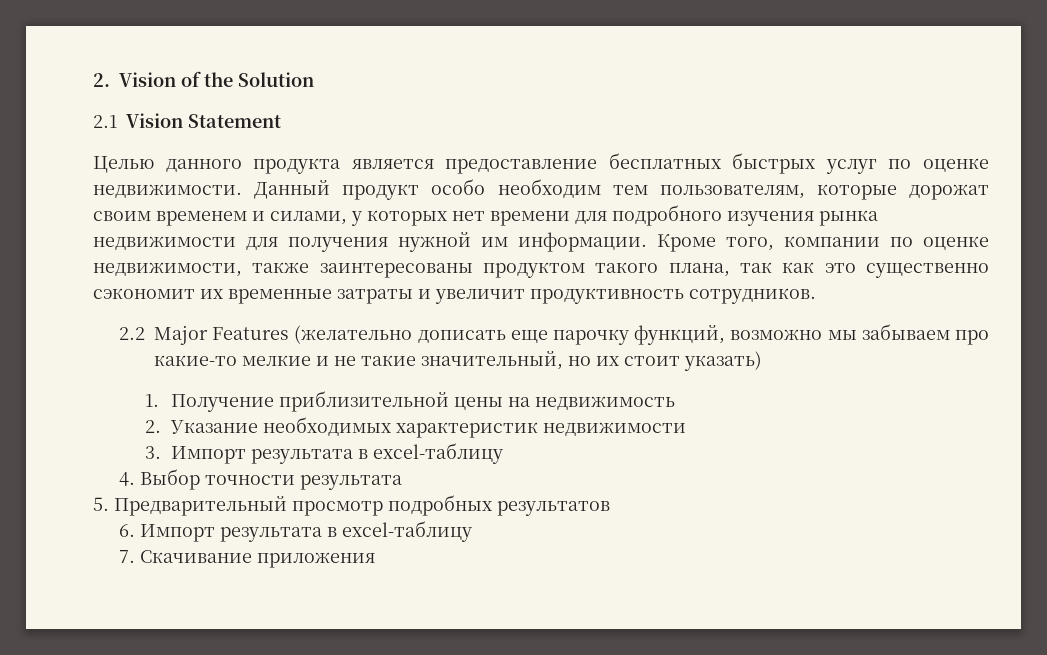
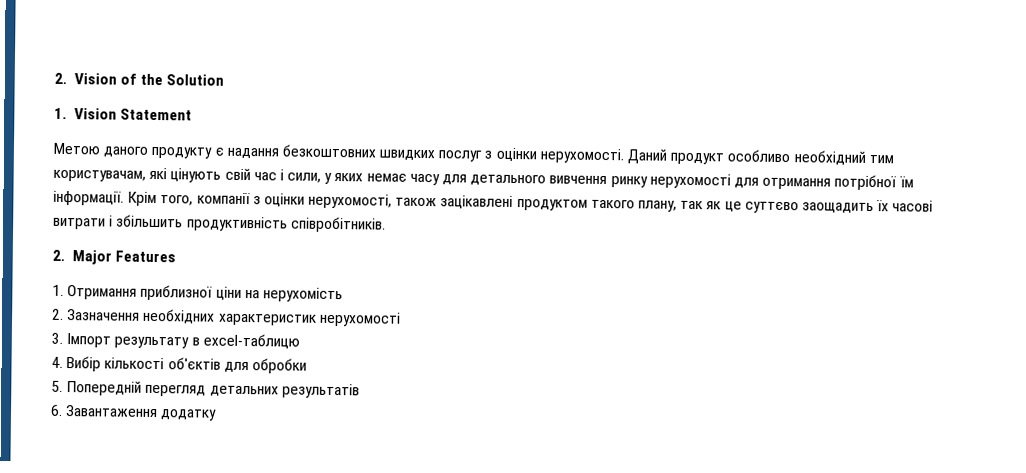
[93,115,117,128] 2.1 -> [54,107,67,120] 1.
[93,153,989,174] [93,179,989,200] [93,205,878,226] [93,232,989,252] [93,262,990,278] [93,288,816,304] [119,324,989,345] [154,351,763,371] [145,391,676,412] [145,417,687,438] [145,443,504,464] [119,469,403,490] [93,495,610,516] [119,521,473,542] [119,550,376,568] Целью данного продукта является предоставление бесплатных быстрых услуг по оценке недвижимости. Данный продукт особо необходим тем пользователям, которые дорожат своим временем и силами, у которых нет времени для подробного изучения рынка недвижимости для получения нужной им информации. Кроме того, компании по оценке недвижимости, также заинтересованы продуктом такого плана, так как это существенно сэкономит их временные затраты и увеличит продуктивность сотрудников. // 2.2 Major Features (желательно дописать еще парочку функций, возможно мы забываем про какие-то мелкие и не такие значительный, но их стоит указать) // 1. Получение приблизительной цены на недвижимость // 2. Указание необходимых характеристик недвижимости // 3. Импорт результата в excel-таблицу // 4. Выбор точности результата // 5. Предварительный просмотр подробных результатов // 6. Импорт результата в excel-таблицу // 7. Скачивание приложения -> [53,142,894,165] [53,167,914,191] [53,190,934,214] [53,214,386,233] [52,249,176,265] [52,284,343,303] [52,308,401,327] [51,332,300,349] [51,356,307,374] [51,380,360,399] [50,404,218,421] Метою даного продукту є надання безкоштовних швидких послуг з оцінки нерухомості. Даний продукт особливо необхідний тим користувачам, які цінують свій час і сили, у яких немає часу для детального вивчення ринку нерухомості для отримання потрібної їм інформації. Крім того, компанії з оцінки нерухомості, також зацікавлені продуктом такого плану, так як це суттєво заощадить їх часові витрати і збільшить продуктивність співробітників. // 2. Major Features // 1. Отримання приблизної ціни на нерухомість // 2. Зазначення необхідних характеристик нерухомості // 3. Імпорт результату в excel-таблицю // 4. Вибір кількості об'єктів для обробки // 5. Попередній перегляд детальних результатів // 6. Завантаження додатку

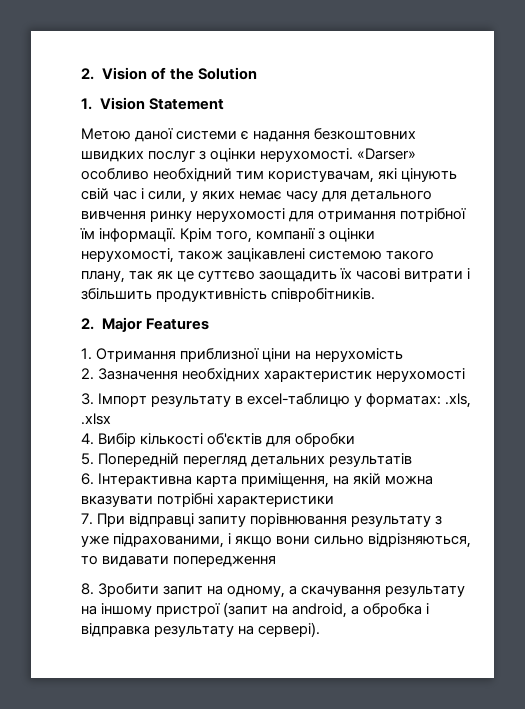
[103,146,213,159] даного продукту -> [135,128,238,142] даної системи
[627,148,725,165] Даний продукт -> [357,148,417,160] «Darser»
[516,199,588,211] продуктом -> [309,250,383,260] системою
(300, 341) none -> [354,393,472,408] [81,413,111,425] у форматах: .xls, .xlsx
[65,405,218,421] Завантаження додатку -> [98,473,434,488] [81,493,335,507] [81,513,443,527] [81,533,472,548] [81,555,277,567] [81,583,466,598] [81,602,430,618] [81,622,321,637] Інтерактивна карта приміщення, на якій можна вказувати потрібні характеристики // 7. При відправці запиту порівнювання результату з уже підрахованими, і якщо вони сильно відрізняються, то видавати попередження // 8. Зробити запит на одному, а скачування результату на іншому пристрої (запит на android, а обробка і відправка результату на сервері).

